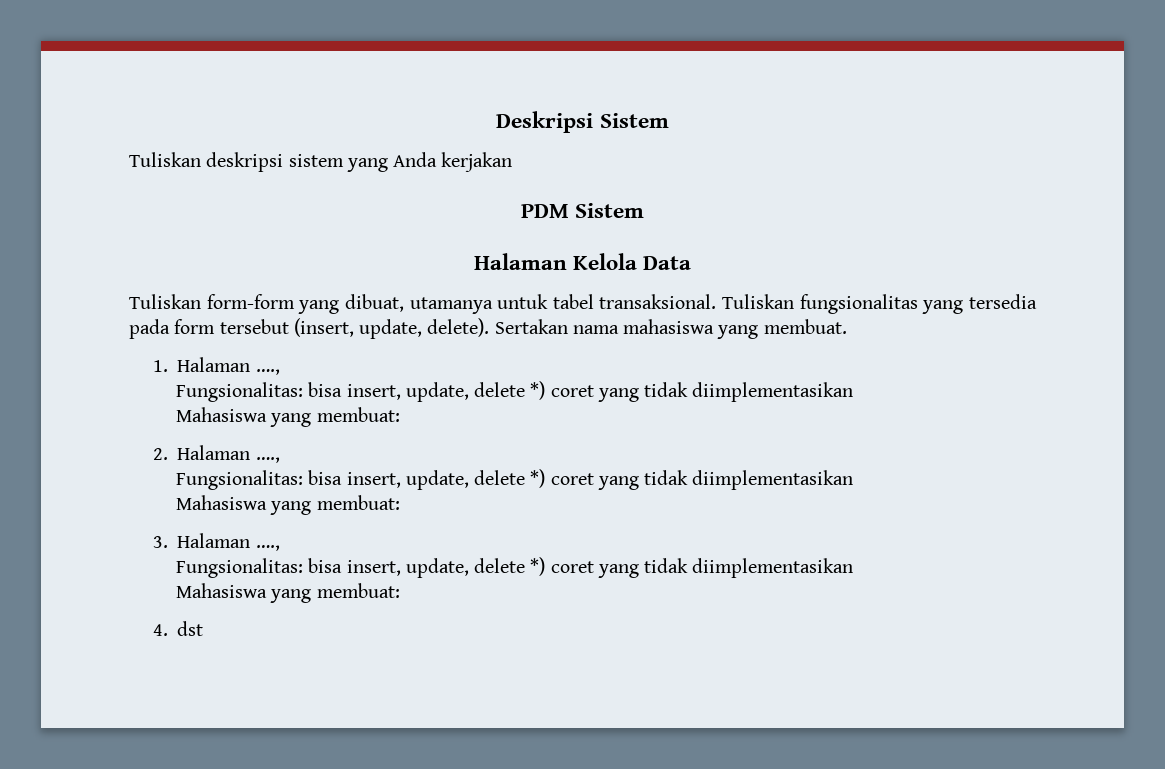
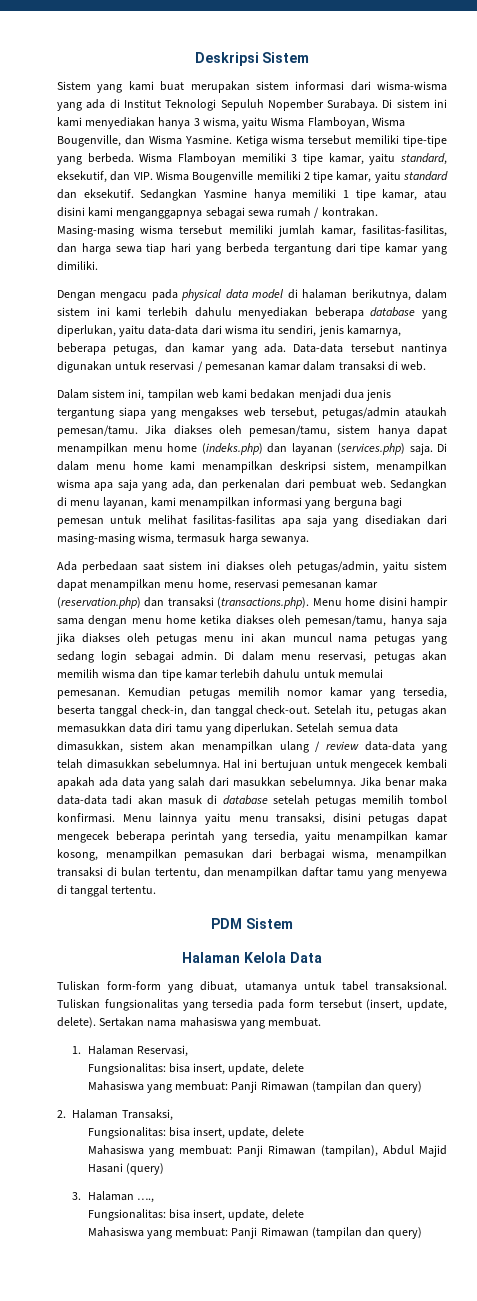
[129,152,513,172] Tuliskan deskripsi sistem yang Anda kerjakan -> [57,81,447,93] [57,99,448,111] [57,117,405,129] [57,135,447,147] [57,153,447,165] [57,171,448,183] [57,189,447,201] [57,207,378,219] [57,225,447,237] [57,243,447,255] [57,261,98,271] [57,289,447,301] [57,307,447,319] [57,325,401,337] [57,343,447,355] [57,361,427,373] [57,389,392,401] [57,407,447,419] [57,425,447,437] [57,443,447,455] [57,461,447,473] [57,479,447,491] [57,497,402,509] [57,515,447,527] [57,533,309,545] [57,561,447,573] [57,579,379,591] [57,597,448,609] [57,615,447,627] [56,633,448,645] [57,651,447,663] [57,669,383,681] [57,687,447,699] [57,705,448,717] [57,723,398,735] [57,741,447,753] [57,759,447,771] [57,777,447,789] [57,795,447,807] [57,813,447,825] [57,831,449,843] [57,849,447,861] [57,867,448,879] [57,885,157,897] Sistem yang kami buat merupakan sistem informasi dari wisma-wisma yang ada di Institut Teknologi Sepuluh Nopember Surabaya. Di sistem ini kami menyediakan hanya 3 wisma, yaitu Wisma Flamboyan, Wisma Bougenville, dan Wisma Yasmine. Ketiga wisma tersebut memiliki tipe-tipe yang berbeda. Wisma Flamboyan memiliki 3 tipe kamar, yaitu standard, eksekutif, dan VIP. Wisma Bougenville memiliki 2 tipe kamar, yaitu standard dan eksekutif. Sedangkan Yasmine hanya memiliki 1 tipe kamar, atau disini kami menganggapnya sebagai sewa rumah / kontrakan. Masing-masing wisma tersebut memiliki jumlah kamar, fasilitas-fasilitas, dan harga sewa tiap hari yang berbeda tergantung dari tipe kamar yang dimiliki. // Dengan mengacu pada physical data model di halaman berikutnya, dalam sistem ini kami terlebih dahulu menyediakan beberapa database yang diperlukan, yaitu data-data dari wisma itu sendiri, jenis kamarnya, beberapa petugas, dan kamar yang ada. Data-data tersebut nantinya digunakan untuk reservasi / pemesanan kamar dalam transaksi di web. // Dalam sistem ini, tampilan web kami bedakan menjadi dua jenis tergantung siapa yang mengakses web tersebut, petugas/admin ataukah pemesan/tamu. Jika diakses oleh pemesan/tamu, sistem hanya dapat menampilkan menu home (indeks.php) dan layanan (services.php) saja. Di dalam menu home kami menampilkan deskripsi sistem, menampilkan wisma apa saja yang ada, dan perkenalan dari pembuat web. Sedangkan di menu layanan, kami menampilkan informasi yang berguna bagi pemesan untuk melihat fasilitas-fasilitas apa saja yang disediakan dari masing-masing wisma, termasuk harga sewanya. // Ada perbedaan saat sistem ini diakses oleh petugas/admin, yaitu sistem dapat menampilkan menu home, reservasi pemesanan kamar (reservation.php) dan transaksi (transactions.php). Menu home disini hampir sama dengan menu home ketika diakses oleh pemesan/tamu, hanya saja jika diakses oleh petugas menu ini akan muncul nama petugas yang sedang login sebagai admin. Di dalam menu reservasi, petugas akan memilih wisma dan tipe kamar terlebih dahulu untuk memulai pemesanan. Kemudian petugas memilih nomor kamar yang tersedia, beserta tanggal check-in, dan tanggal check-out. Setelah itu, petugas akan memasukkan data diri tamu yang diperlukan. Setelah semua data dimasukkan, sistem akan menampilkan ulang / review data-data yang telah dimasukkan sebelumnya. Hal ini bertujuan untuk mengecek kembali apakah ada data yang salah dari masukkan sebelumnya. Jika benar maka data-data tadi akan masuk di database setelah petugas memilih tombol konfirmasi. Menu lainnya yaitu menu transaksi, disini petugas dapat mengecek beberapa perintah yang tersedia, yaitu menampilkan kamar kosong, menampilkan pemasukan dari berbagai wisma, menampilkan transaksi di bulan tertentu, dan menampilkan daftar tamu yang menyewa di tanggal tertentu.
[255,369,280,375] [176,381,854,402] [176,407,400,427] [152,445,280,463] [176,469,854,490] [176,495,400,515] [152,533,280,551] [176,557,854,578] [176,583,400,603] [152,621,204,636] …., // Fungsionalitas: bisa insert, update, delete *) coret yang tidak diimplementasikan // Mahasiswa yang membuat: // 2. Halaman …., // Fungsionalitas: bisa insert, update, delete *) coret yang tidak diimplementasikan // Mahasiswa yang membuat: // 3. Halaman …., // Fungsionalitas: bisa insert, update, delete *) coret yang tidak diimplementasikan // Mahasiswa yang membuat: // 4. dst -> [136,1045,188,1057] [87,1063,304,1075] [87,1081,423,1093] [57,1109,173,1121] [87,1127,304,1139] [87,1145,447,1157] [87,1163,164,1175] [72,1191,154,1203] [87,1209,304,1221] [87,1227,423,1239] Reservasi, // Fungsionalitas: bisa insert, update, delete // Mahasiswa yang membuat: Panji Rimawan (tampilan dan query) // 2. Halaman Transaksi, // Fungsionalitas: bisa insert, update, delete // Mahasiswa yang membuat: Panji Rimawan (tampilan), Abdul Majid Hasani (query) // 3. Halaman …., // Fungsionalitas: bisa insert, update, delete // Mahasiswa yang membuat: Panji Rimawan (tampilan dan query)

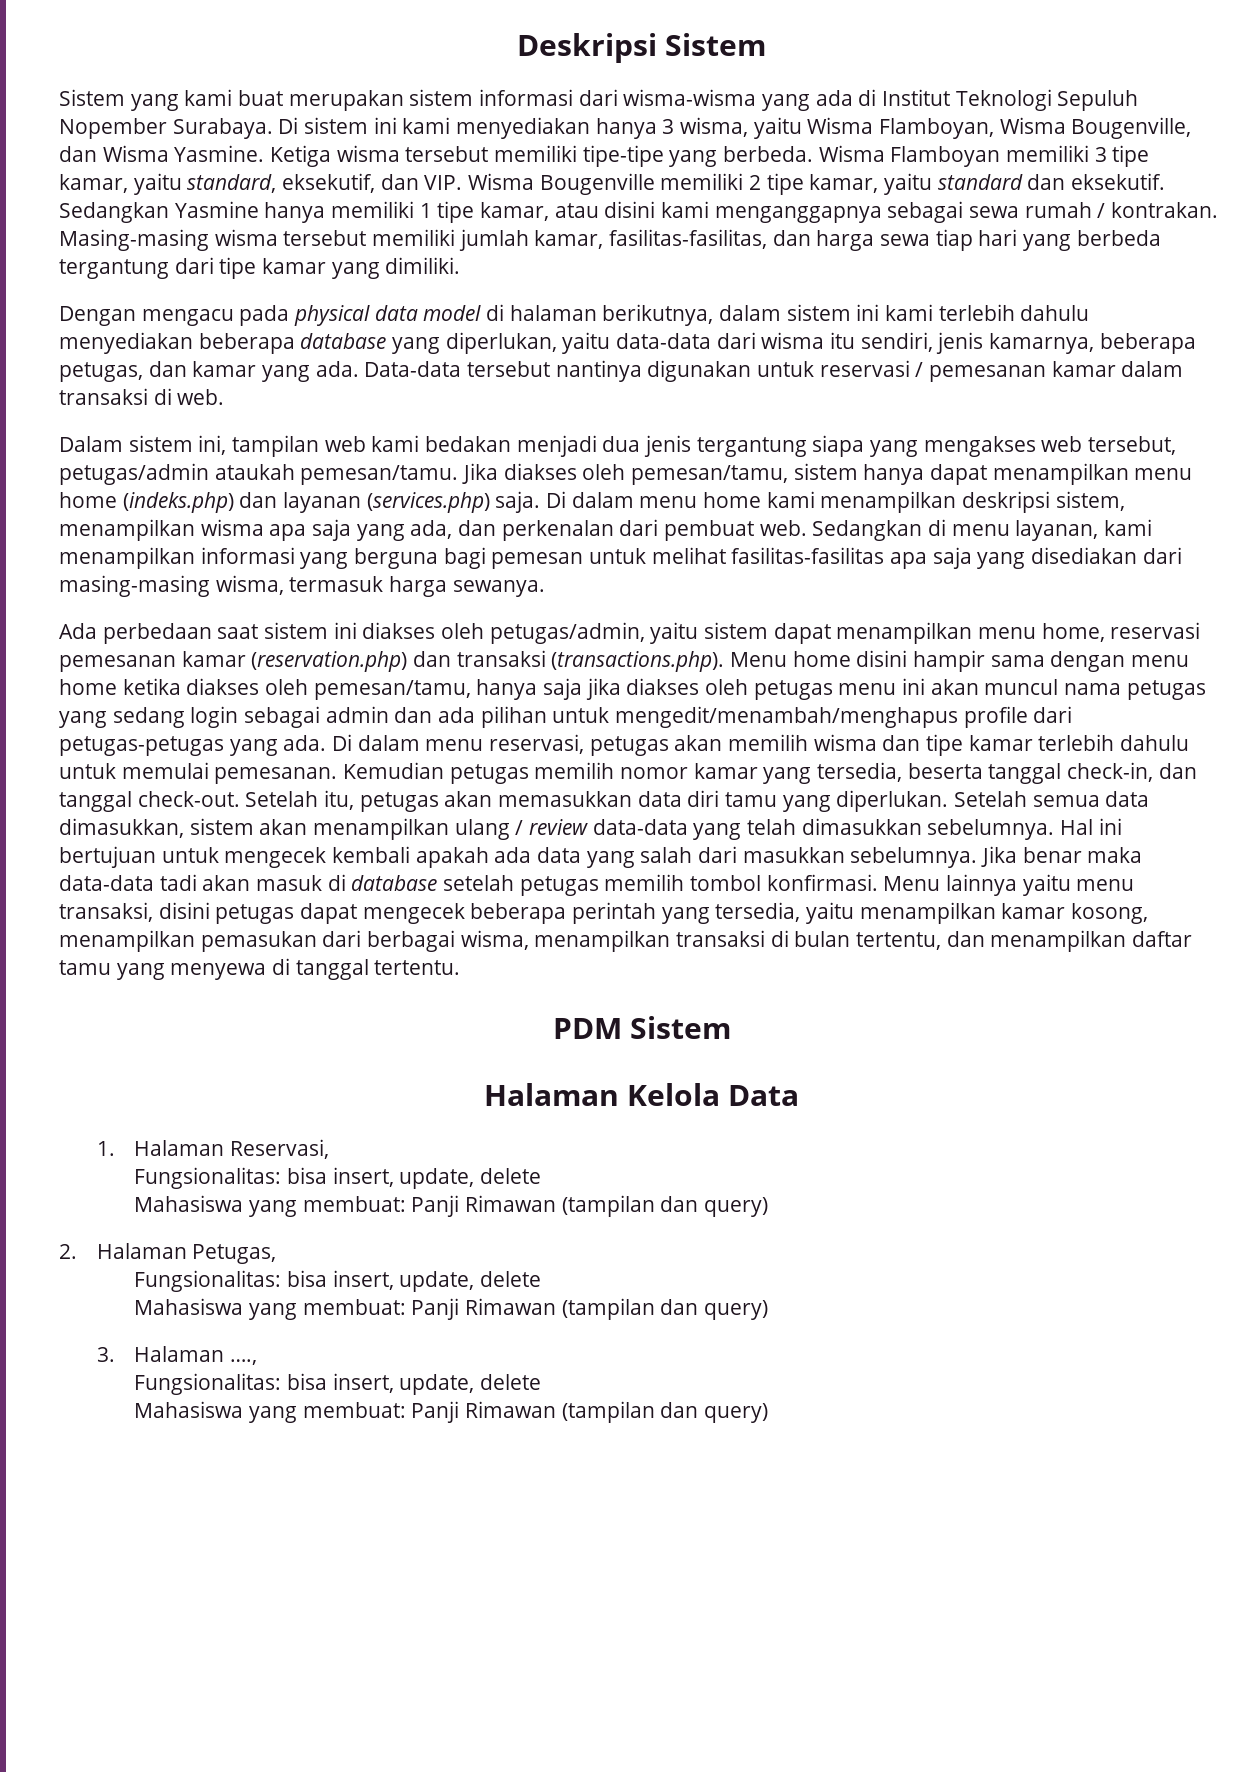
[181,651,217,661] admin. -> [325,706,1073,728] [59,735,327,756] admin dan ada pilihan untuk mengedit/menambah/menghapus profile dari petugas-petugas yang ada.
[57,981,447,993] [57,999,447,1011] [57,1017,322,1029] // Tuliskan form-form yang dibuat, utamanya untuk tabel transaksional. Tuliskan fungsionalitas yang tersedia pada form tersebut (insert, update, delete). Sertakan nama mahasiswa yang membuat. -> (799, 1095) none
[121,1109,173,1121] Transaksi, -> [192,1244,277,1264] Petugas,
[320,1145,447,1157] [87,1163,164,1175] (tampilan), Abdul Majid Hasani (query) -> [561,1298,769,1320] (tampilan dan query)

